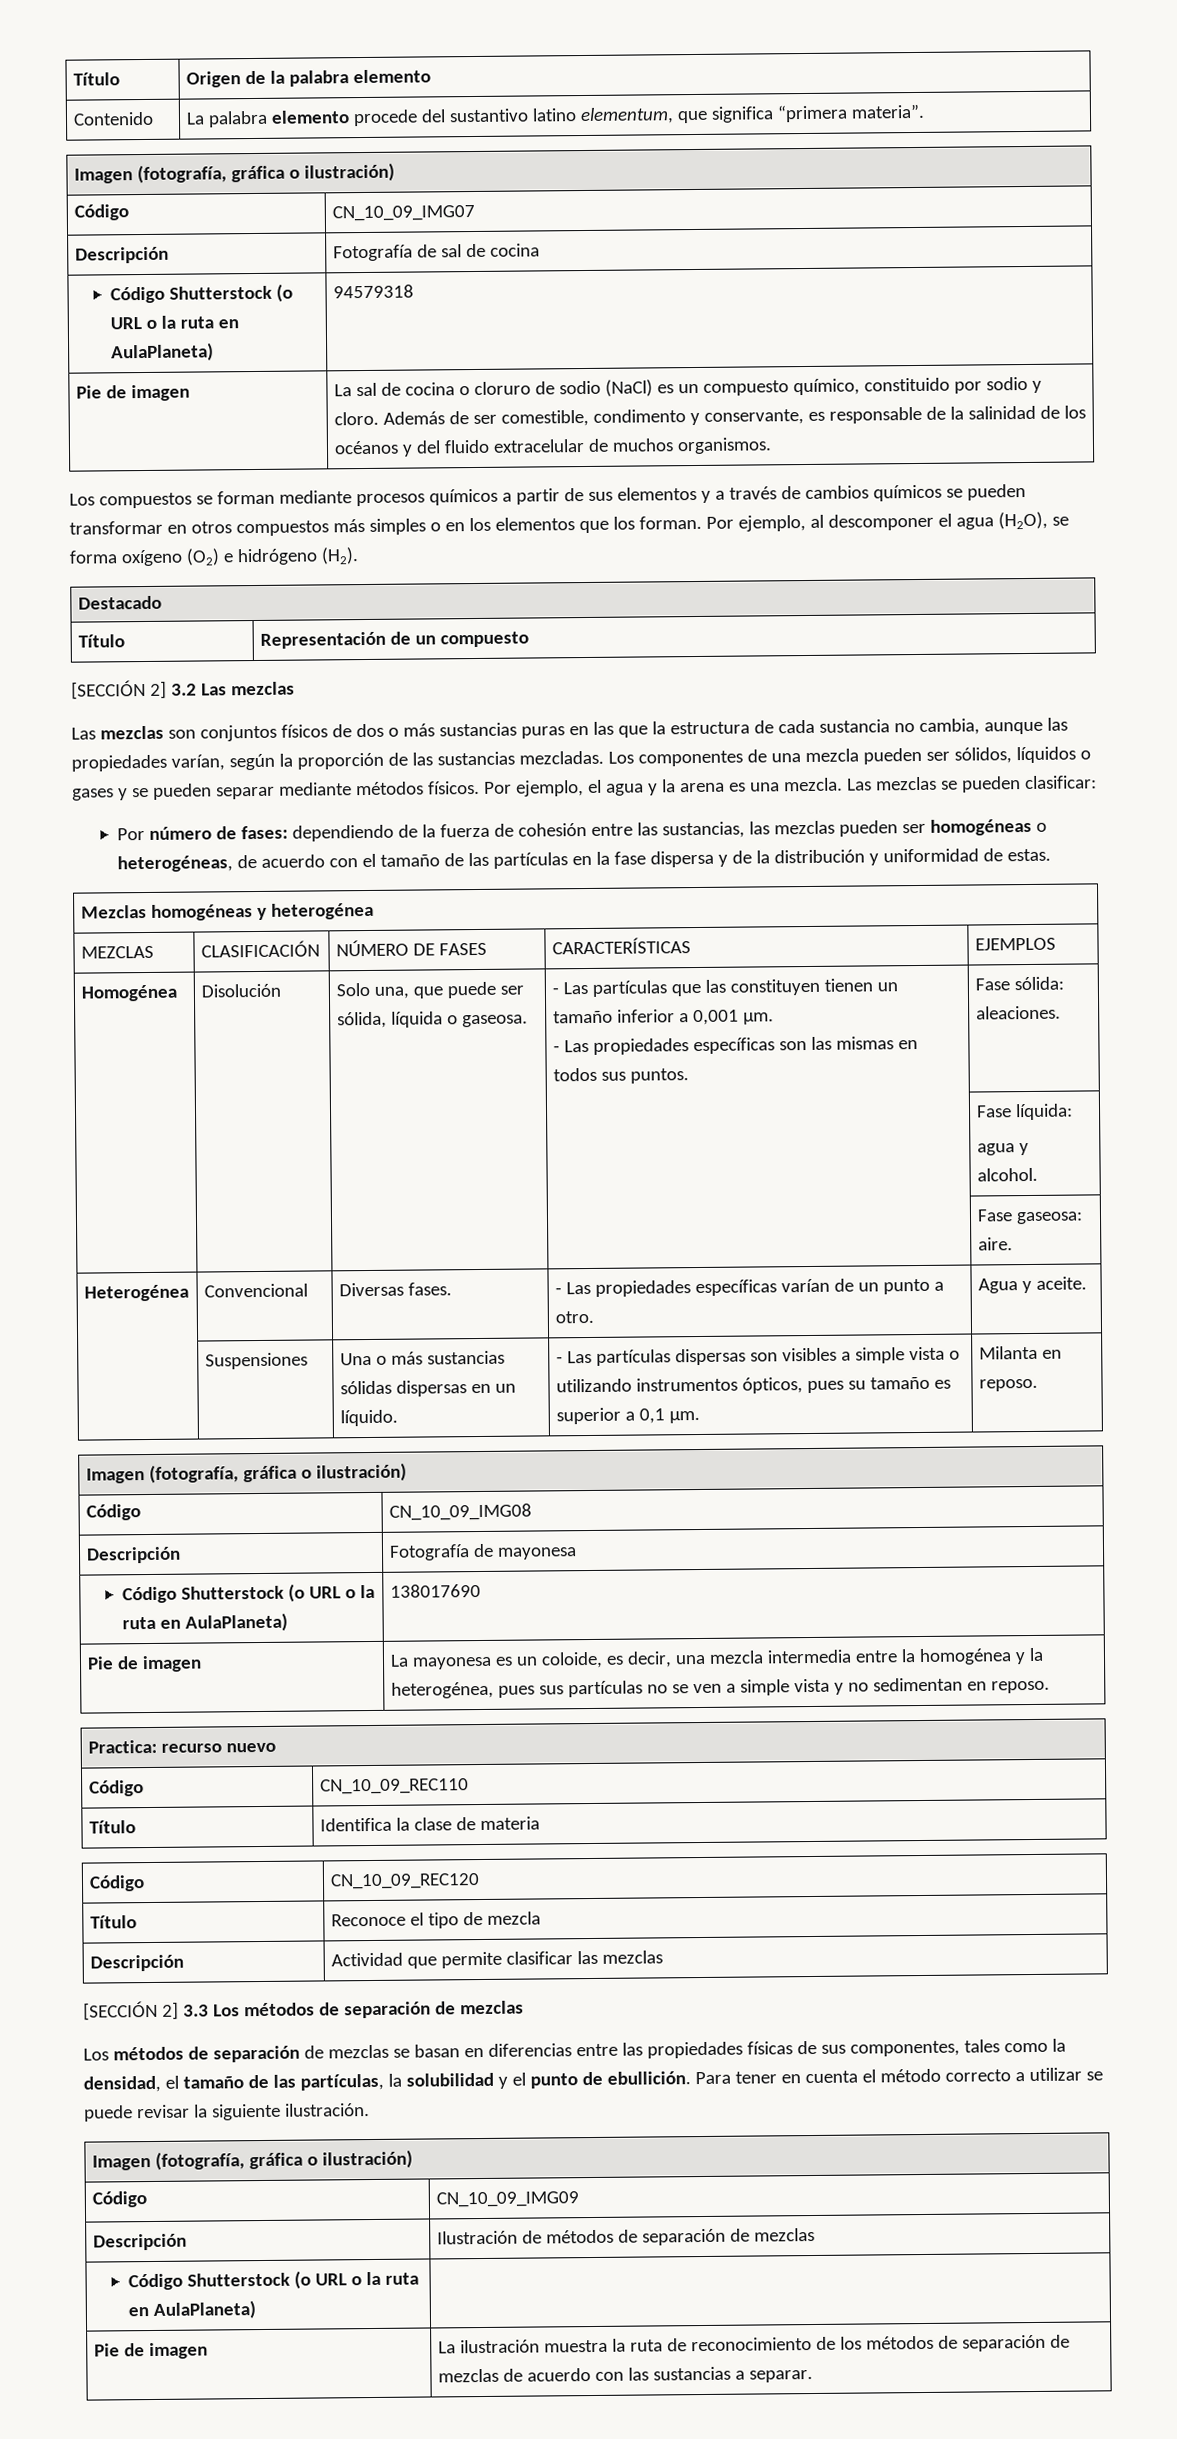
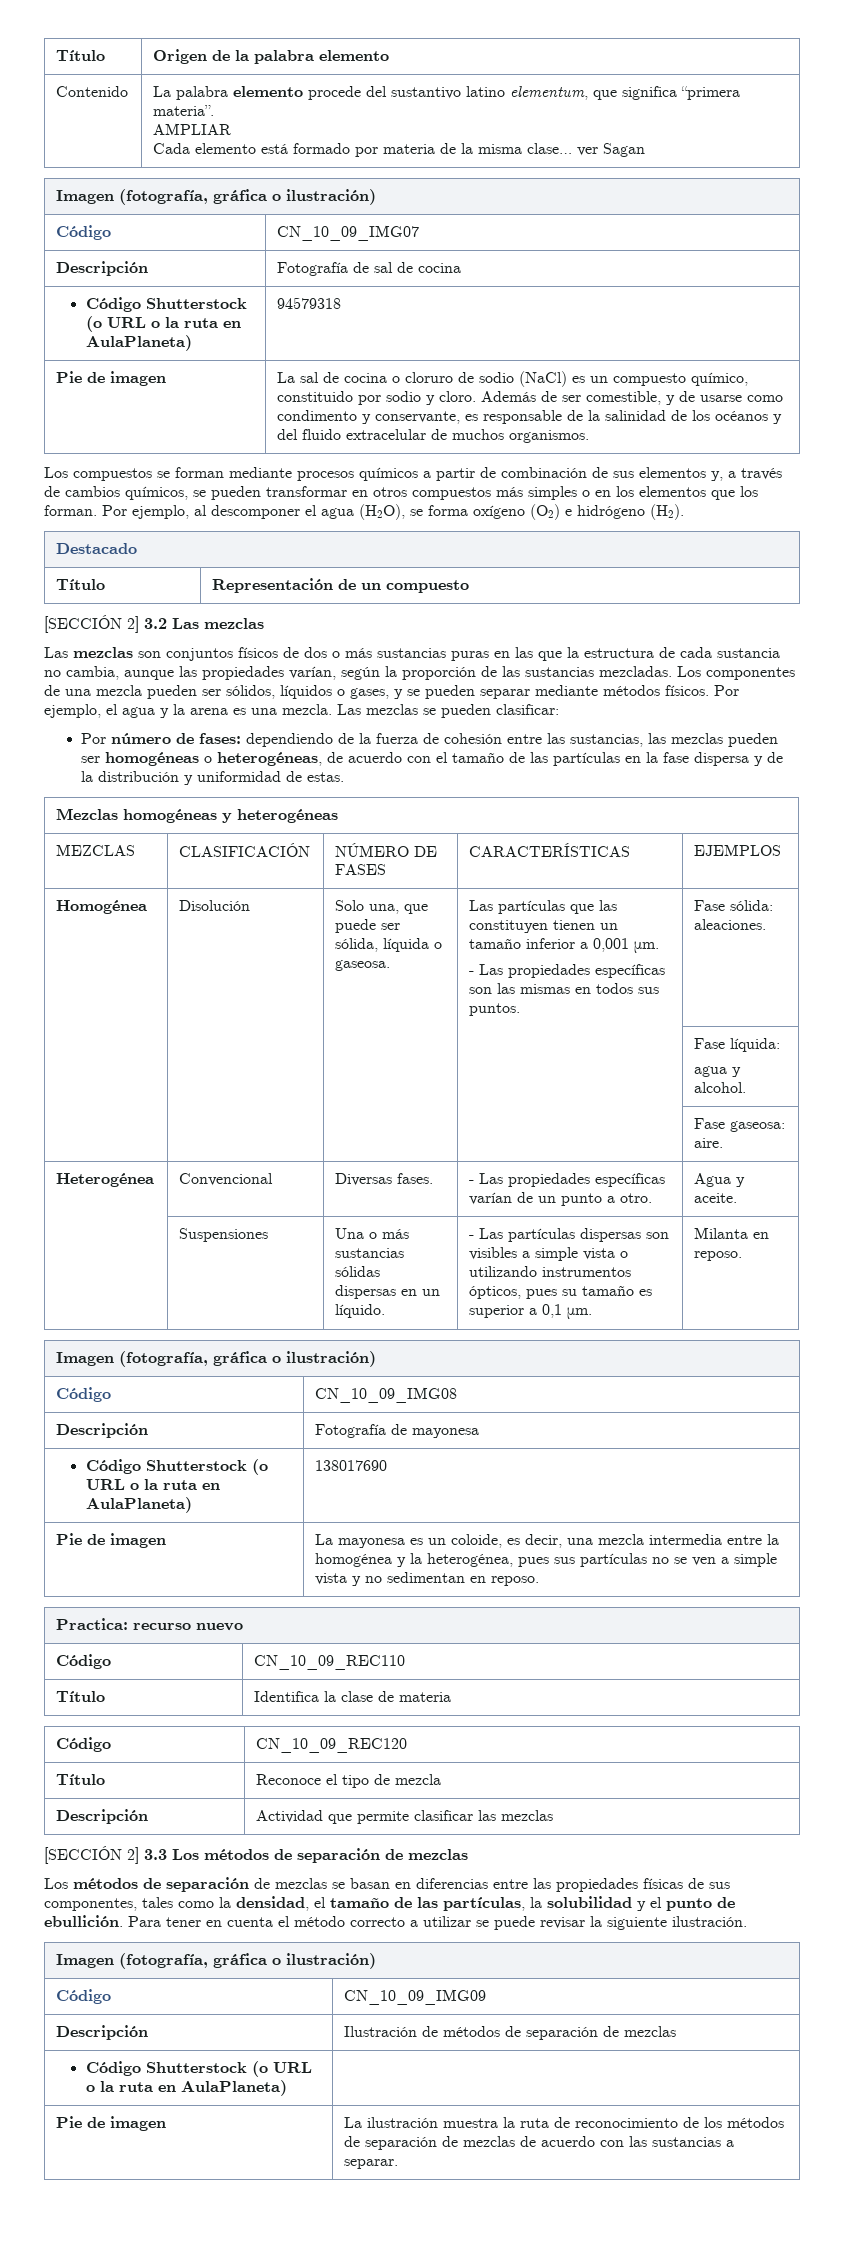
(925, 111) none -> [153,123,232,135] [153,143,646,157] // AMPLIAR // Cada elemento está formado por materia de la misma clase… ver Sagan
(589, 418) none -> [666,391,784,405] y de usarse como
(584, 495) none -> [501,467,608,478] combinación de
[700,490,711,503] y -> [711,471,723,481] y,
[872,484,942,502] químicos -> [125,486,188,500] químicos,
[72,788,114,801] gases -> [350,688,389,699] gases,
[270,902,374,920] heterogénea -> [237,809,339,823] heterogéneas
[551,987,559,995] - -> (391, 965) none

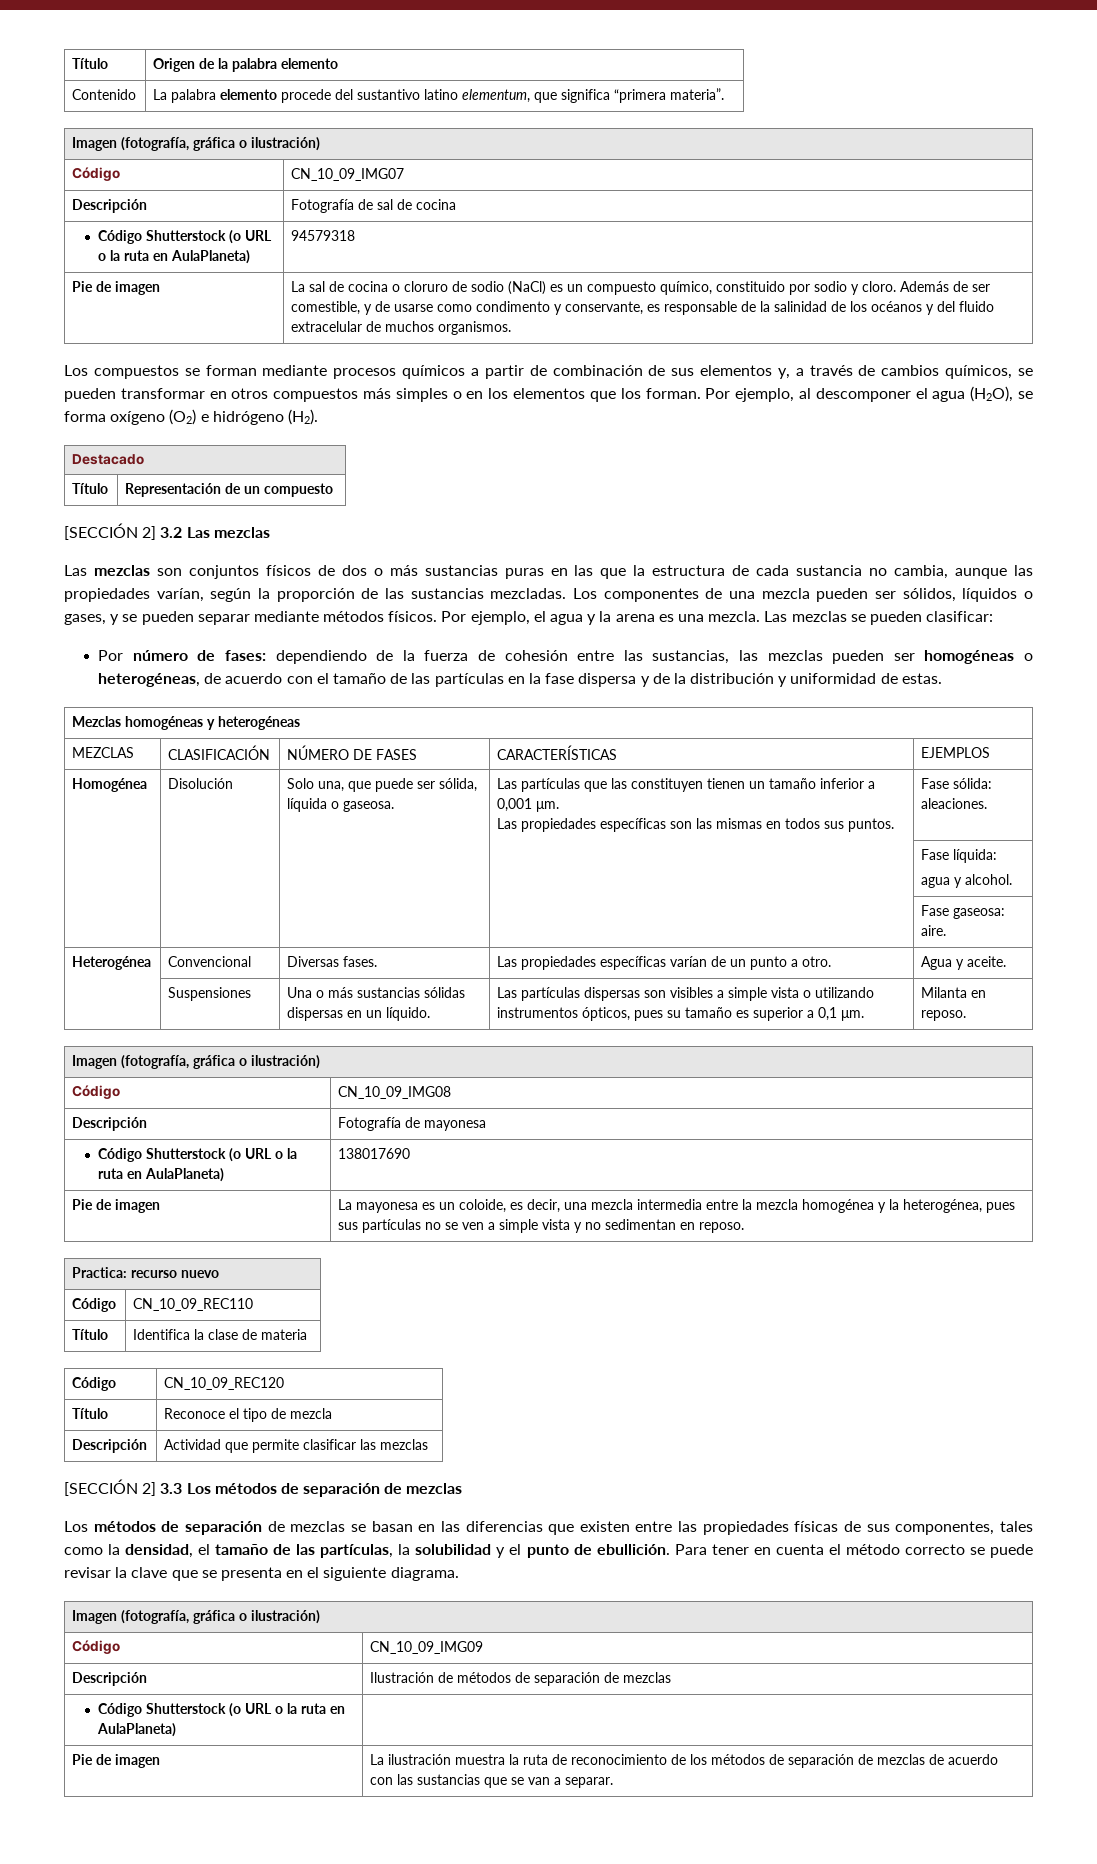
[153,123,232,135] [153,143,646,157] // AMPLIAR // Cada elemento está formado por materia de la misma clase… ver Sagan -> (725, 94) none
[469,971,475,975] - -> (560, 806) none
[469,1180,475,1184] - -> (378, 961) none
[469,1235,475,1239] - -> (431, 1014) none
(780, 1539) none -> [756,1199,799,1210] mezcla
[416,1878,488,1889] diferencias -> [440,1521,630,1535] las diferencias que existen
[410,1916,471,1927] a utilizar -> (965, 1549) none
[607,1916,747,1930] siguiente ilustración. -> [131,1567,459,1581] clave que se presenta en el siguiente diagrama.
(722, 2142) none -> [484,1777,551,1788] que se van

